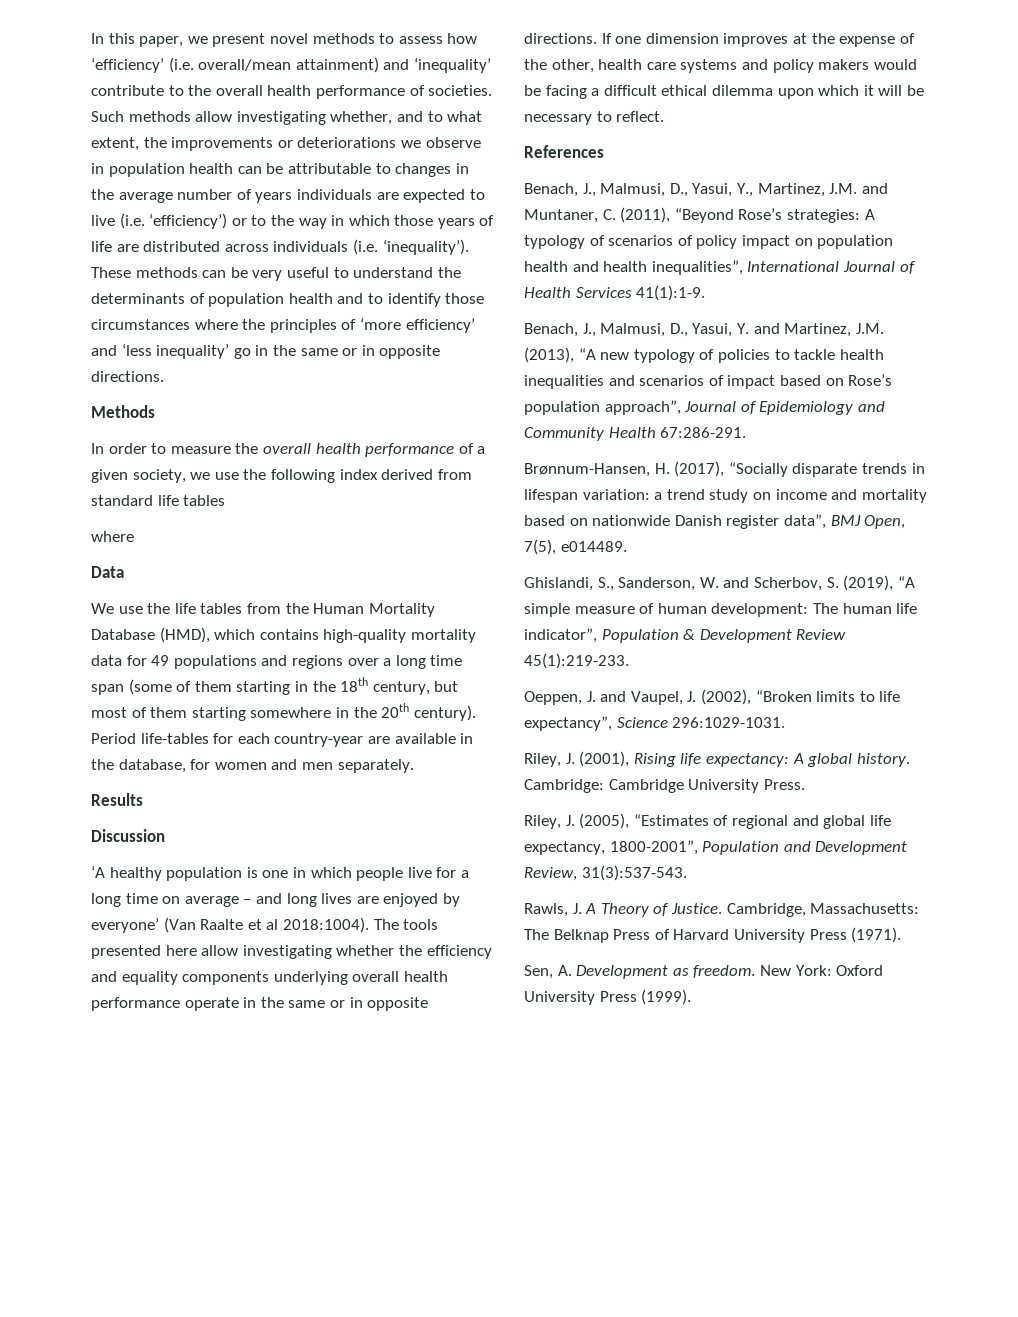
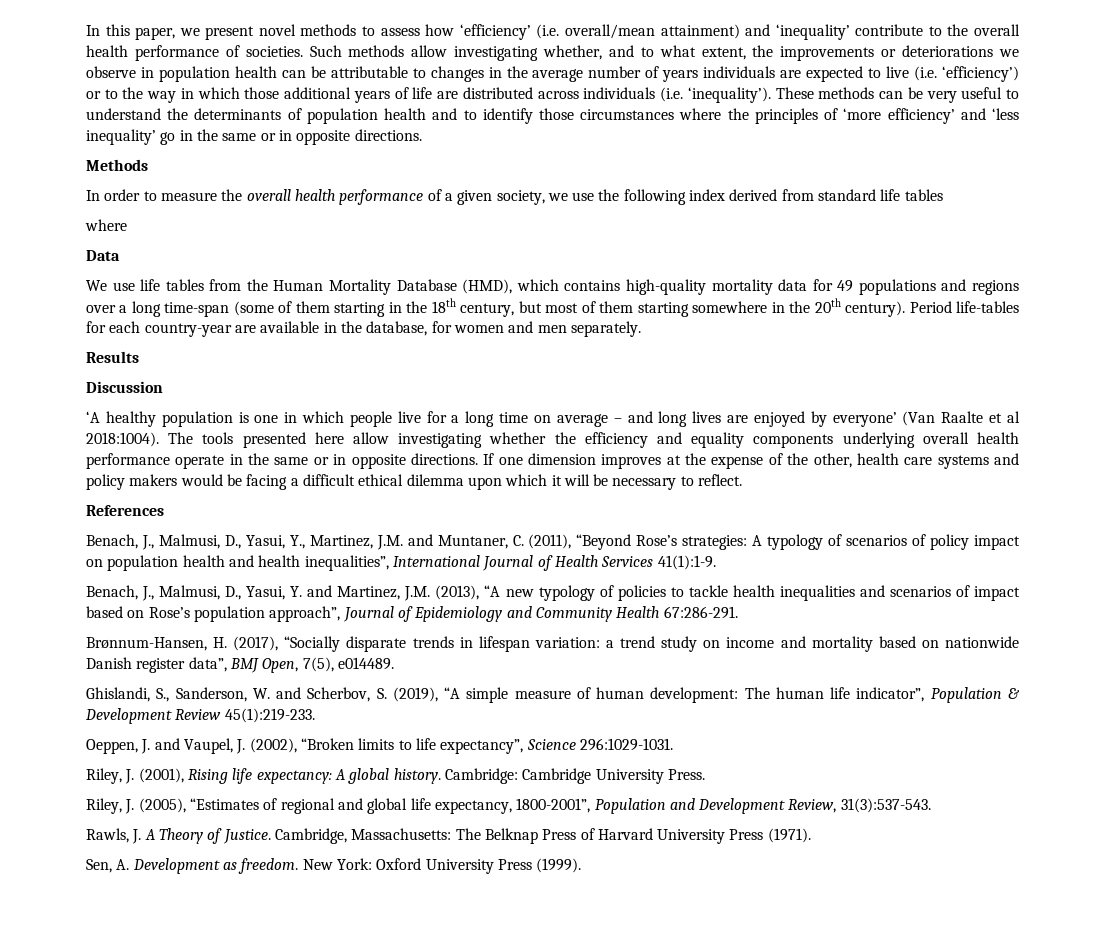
(434, 220) none -> [284,87,352,99] additional
[147,603,171,614] the -> (135, 286) none
[430,655,463,666] [91,684,124,695] time span -> [164,302,230,317] time-span

